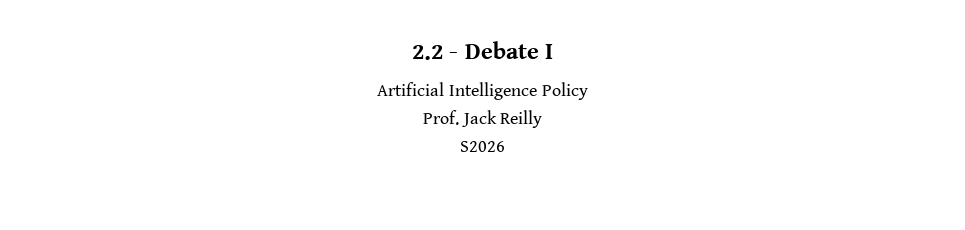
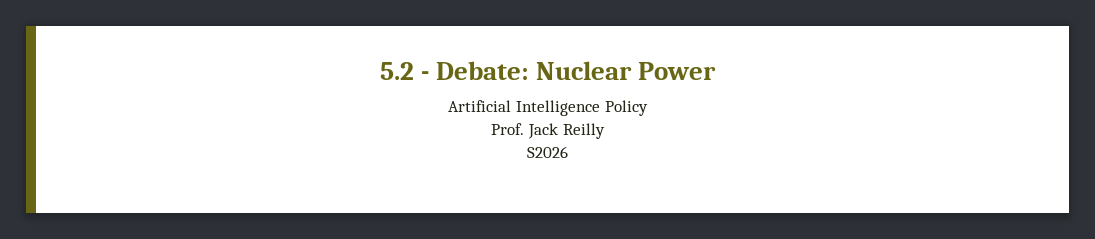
[411,41,554,60] 2.2 - Debate I -> [379,61,717,80] 5.2 - Debate: Nuclear Power

